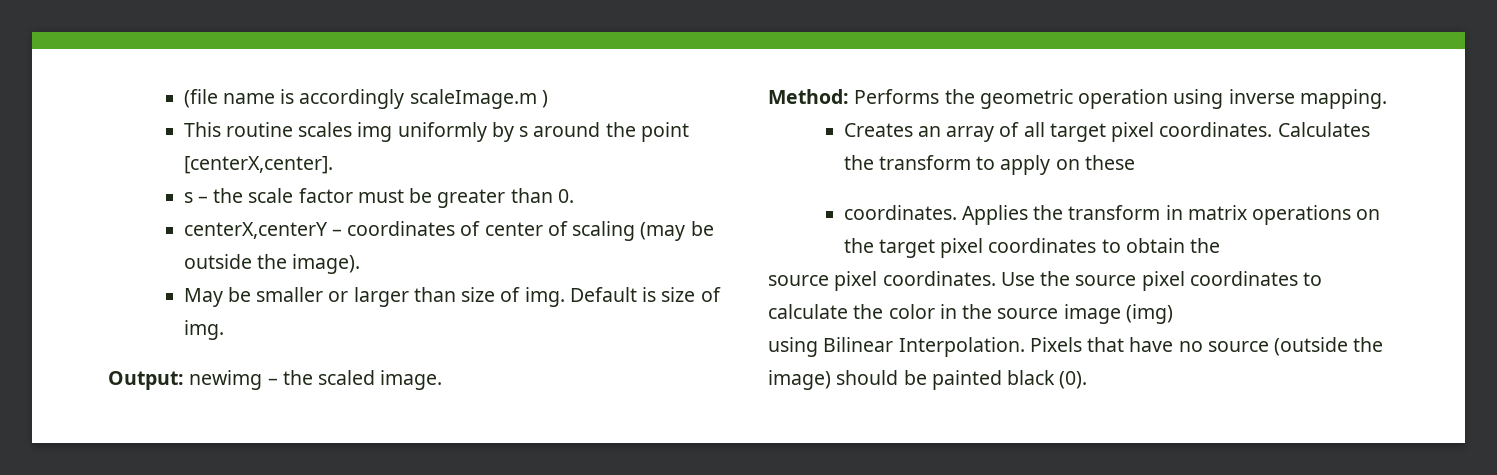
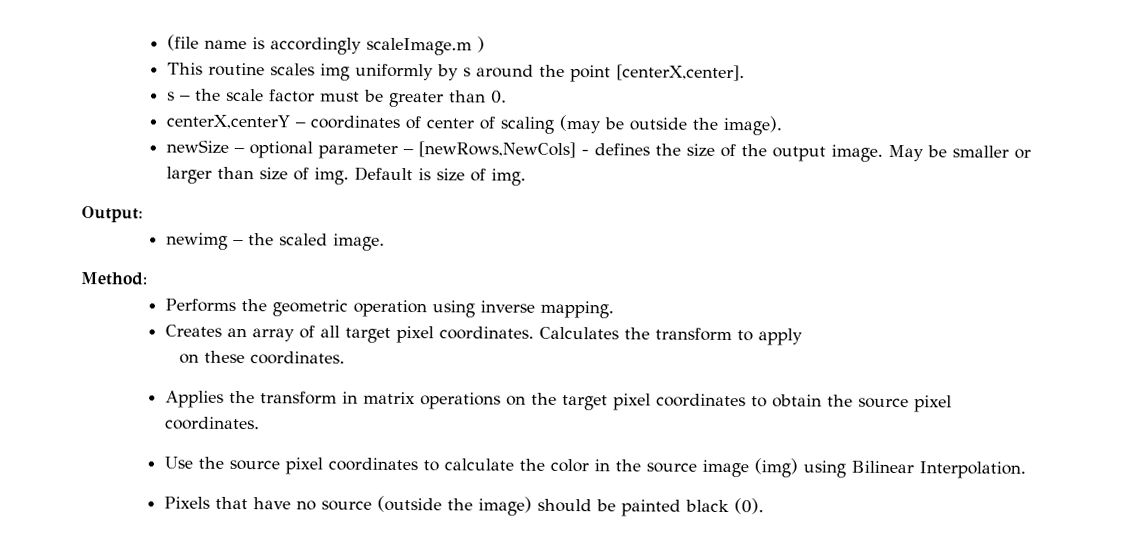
(361, 264) none -> [166,139,884,162] newSize – optional parameter – [newRows,NewCols] - defines the size of the output image.
(184, 380) none -> (143, 214) //
(849, 96) none -> (148, 279) //
(1051, 165) none -> (804, 337) //
[843,205,957,220] // coordinates. -> [249,351,345,365] coordinates. //
(1221, 245) // -> (854, 400) none
(996, 278) none -> (261, 423) //
(1173, 314) // -> (799, 468) none
(1025, 347) none -> (1027, 470) //

